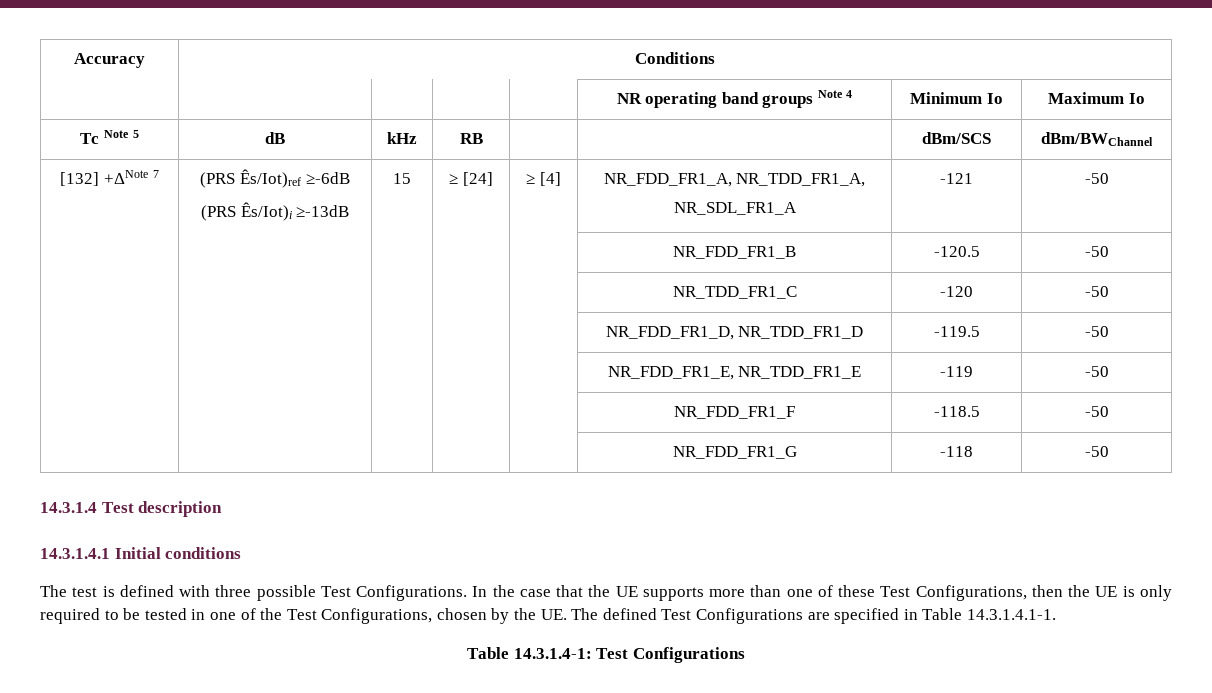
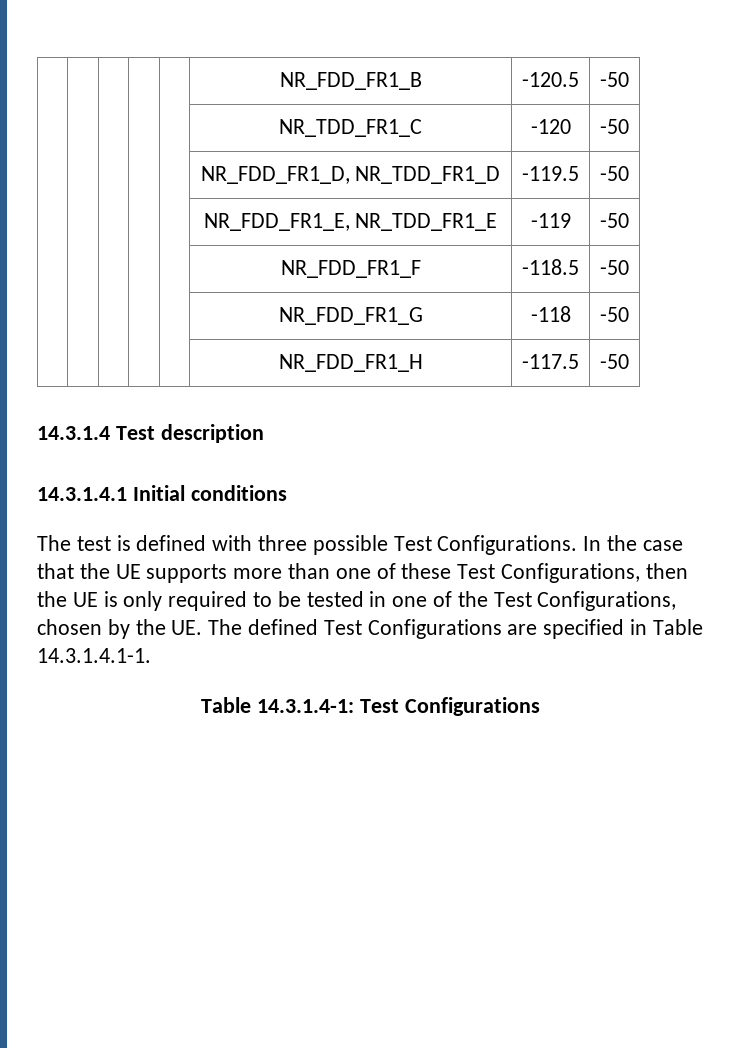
[74,53,145,68] [635,52,715,64] [616,90,853,108] [910,92,1003,104] [1048,92,1145,104] [80,130,139,144] [265,132,285,144] [387,132,417,144] [459,133,483,144] [922,132,991,144] [1041,132,1153,146] [60,170,159,186] [200,169,350,188] [200,202,350,221] [393,173,411,184] [449,172,493,186] [526,172,561,186] [603,173,866,187] [673,202,797,215] [940,173,973,184] [1084,173,1109,184] Accuracy | Conditions // | | | | | NR operating band groups Note 4 | Minimum Io | Maximum Io // Tc Note 5 | dB | kHz | RB | | | dBm/SCS | dBm/BWChannel // [132] +ΔNote 7 | (PRS Ês/Iot)ref ≥-6dB // (PRS Ês/Iot)i ≥-13dB | 15 | ≥ [24] | ≥ [4] | NR_FDD_FR1_A, NR_TDD_FR1_A, // NR_SDL_FR1_A | -121 | -50 // -> (279, 81) none
(1109, 451) none -> [278,354,423,372] [522,354,579,369] [600,354,629,369] // | | | | | NR_FDD_FR1_H | -117.5 | -50

